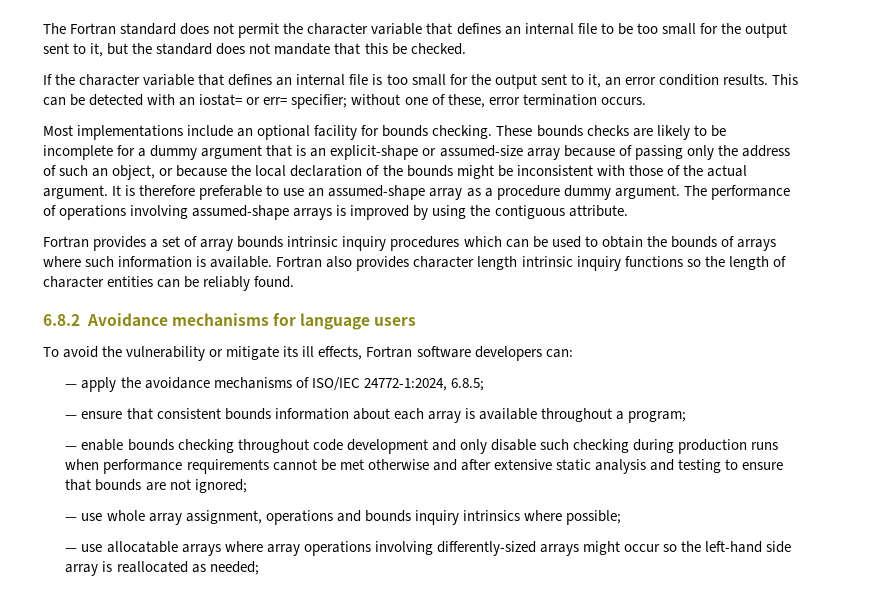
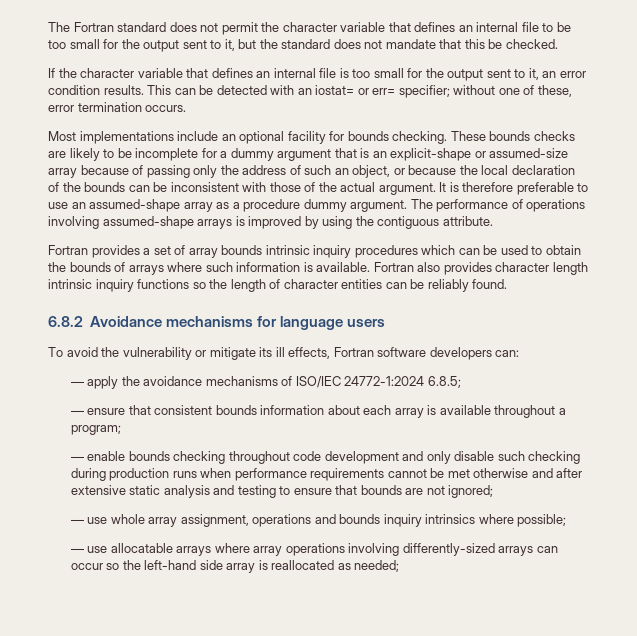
[456,165,494,179] might -> [128,185,150,192] can
[363,378,447,391] 24772-1:2024, -> [344,376,425,386] 24772-1:2024
[582,541,620,555] might -> [536,546,558,553] can

